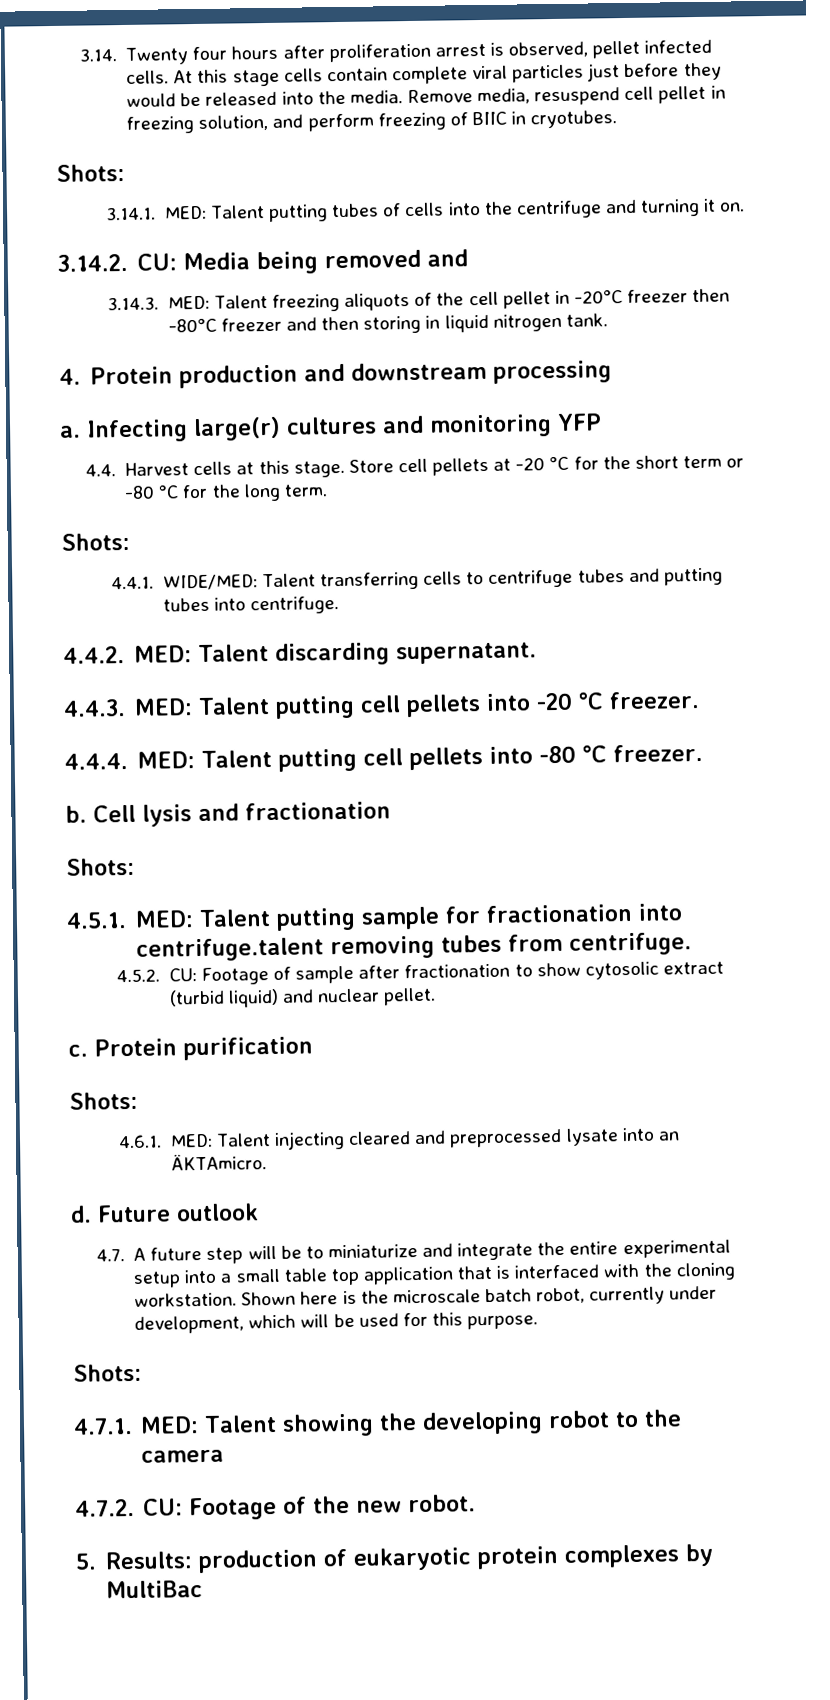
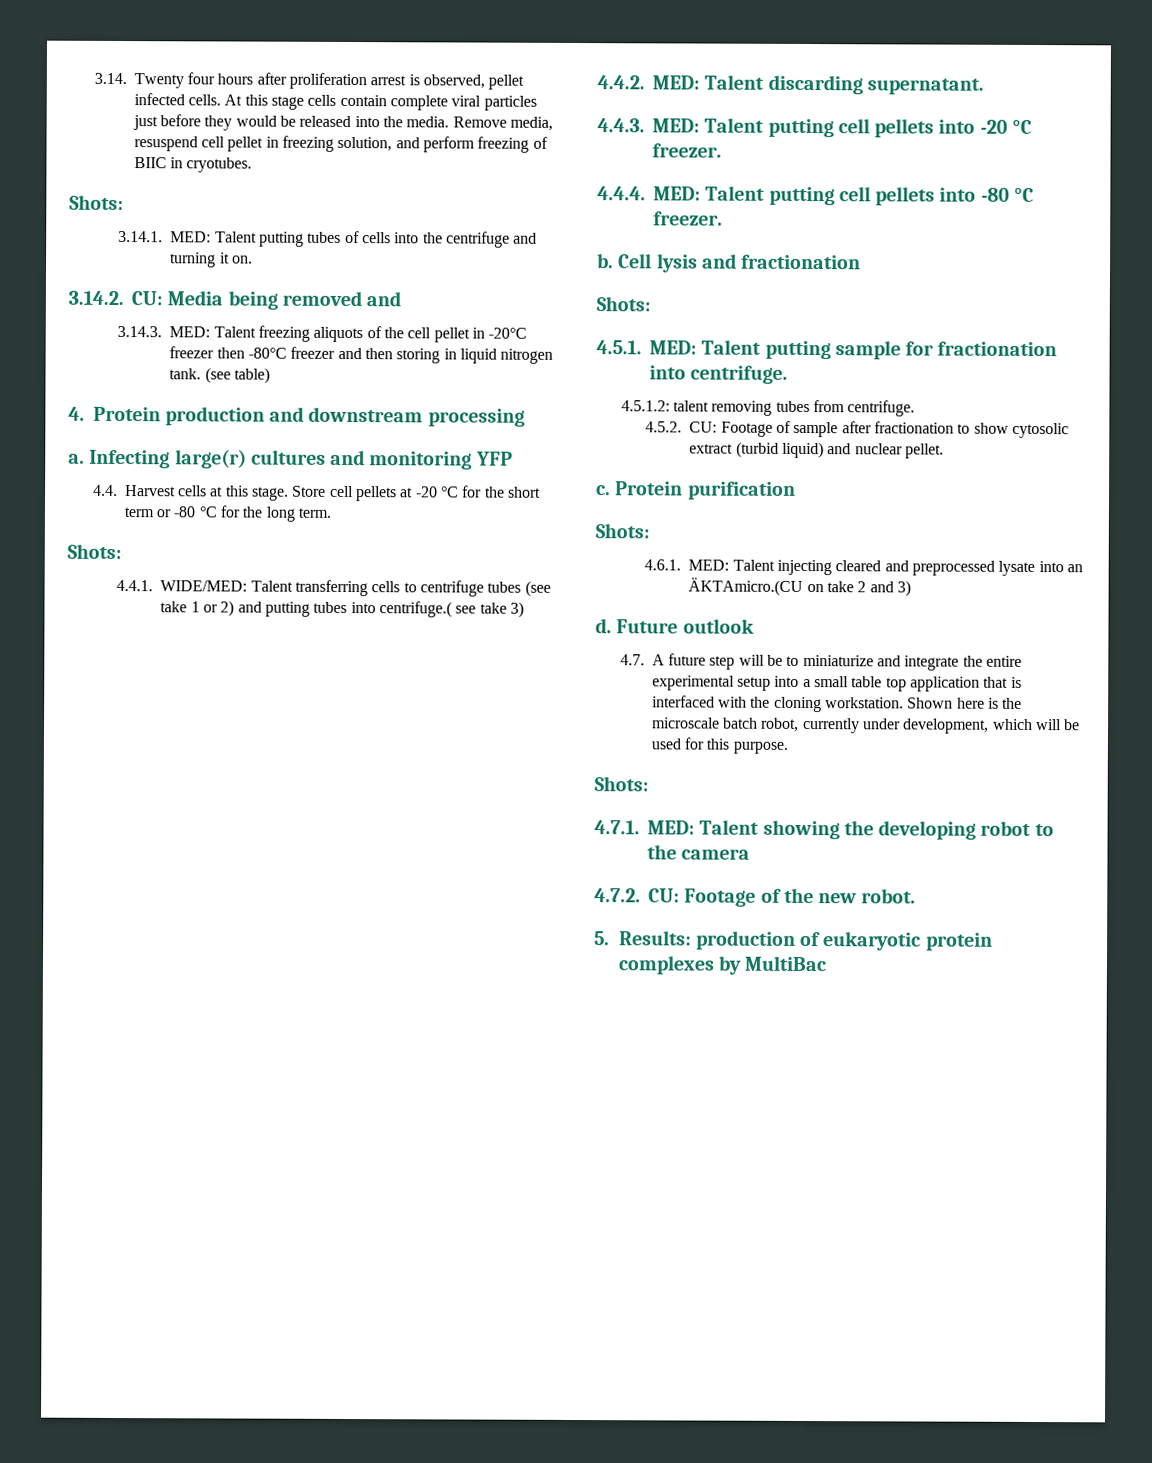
(608, 320) none -> [204,367,270,384] (see table)
[628,567,723,586] [162,596,340,615] and putting tubes into centrifuge. -> [524,580,551,597] [160,600,524,618] (see take 1 or 2) and putting tubes into centrifuge.( see take 3)
[135,937,324,962] centrifuge.talent -> [690,365,789,384] [620,400,709,412] centrifuge. // 4.5.1.2: talent
[170,1153,267,1171] ÄKTAmicro. -> [688,577,911,597] ÄKTAmicro.(CU on take 2 and 3)

